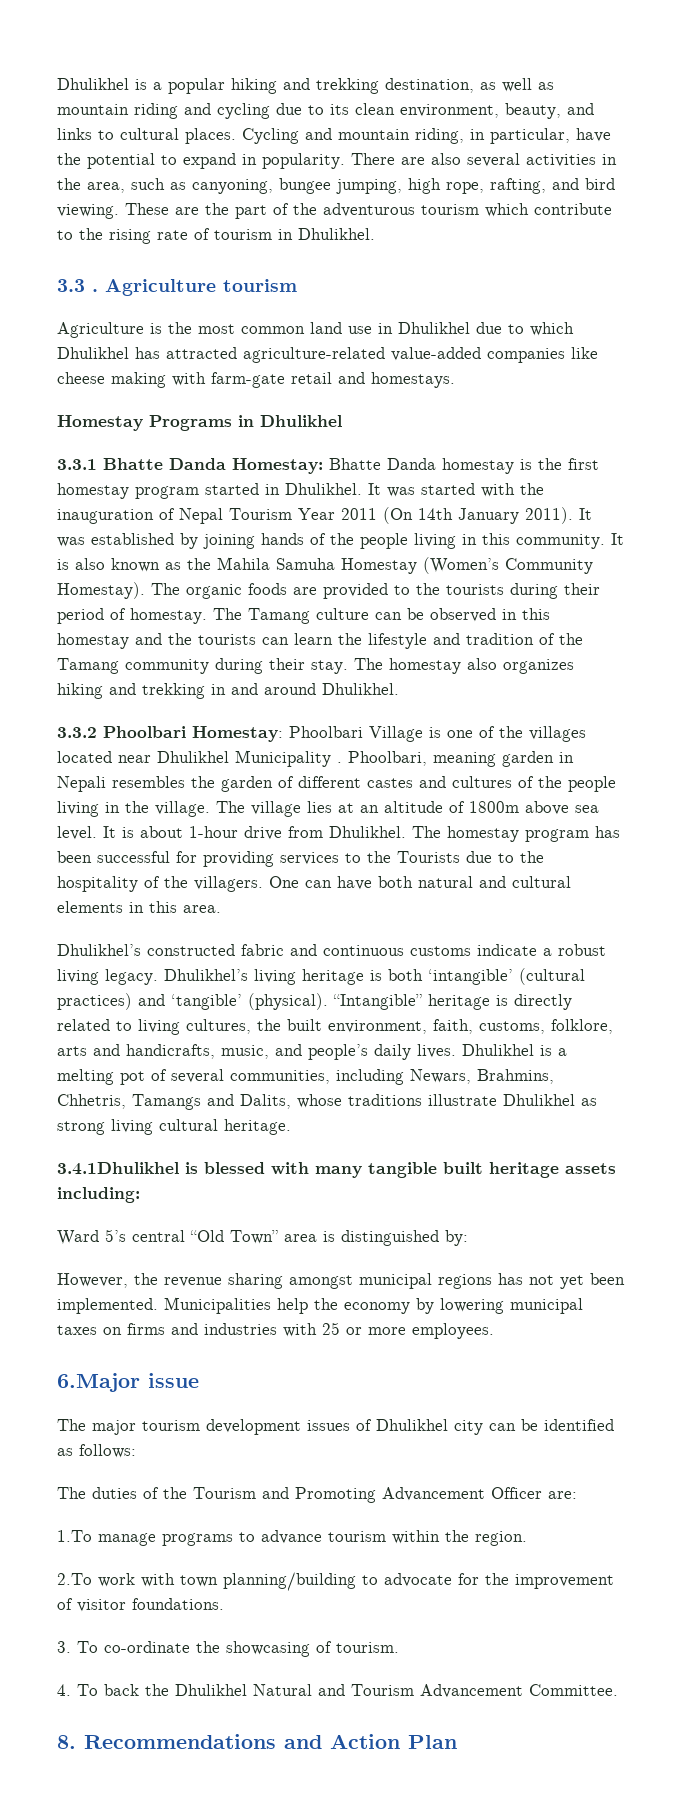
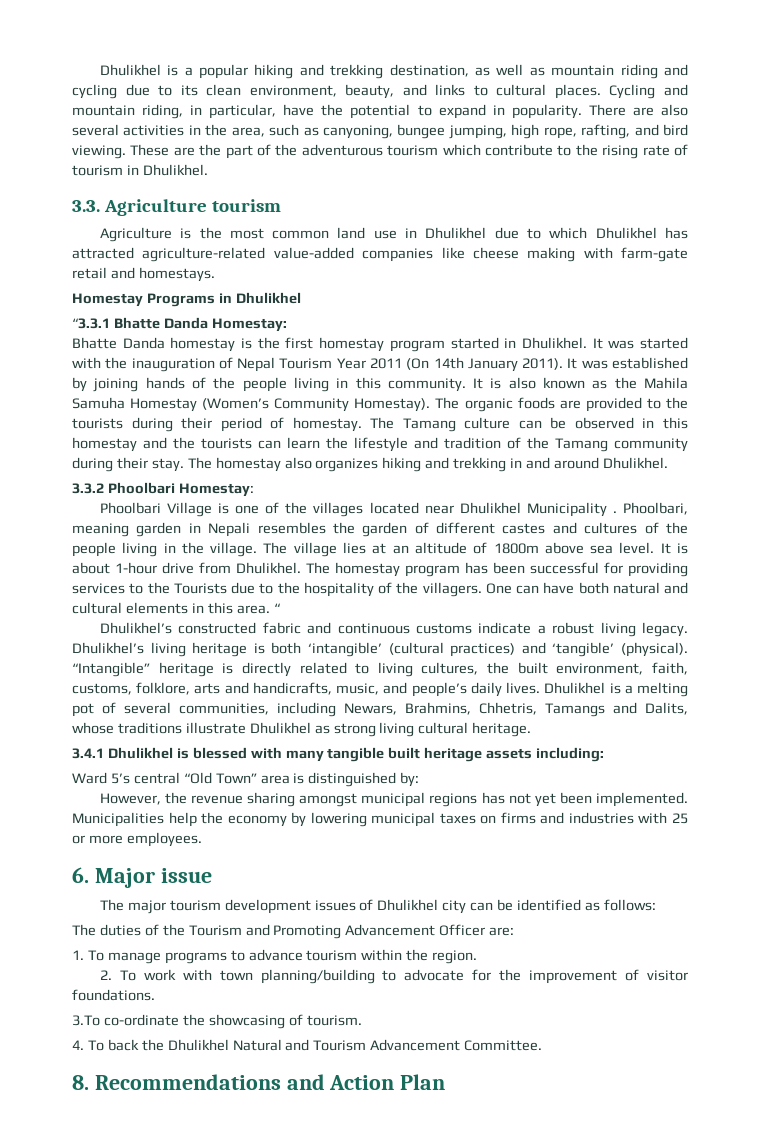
[57,279,98,292] 3.3 . -> [72,200,100,212] 3.3.
[57,459,97,470] 3.3.1 -> [72,318,110,329] “3.3.1
(323, 466) none -> (287, 325) //
(283, 734) none -> (254, 490) //
(221, 909) none -> [273,603,280,613] “
[57,1162,179,1175] 3.4.1Dhulikhel -> [72,747,173,759] 3.4.1 Dhulikhel
[57,1373,140,1392] 6.Major -> [72,867,155,888] 6. Major
[57,1530,92,1542] 1.To -> [72,950,104,961] 1. To
[57,1573,92,1585] 2.To -> [99,970,136,981] 2. To
[57,1641,98,1653] 3. To -> [72,1015,100,1026] 3.To

